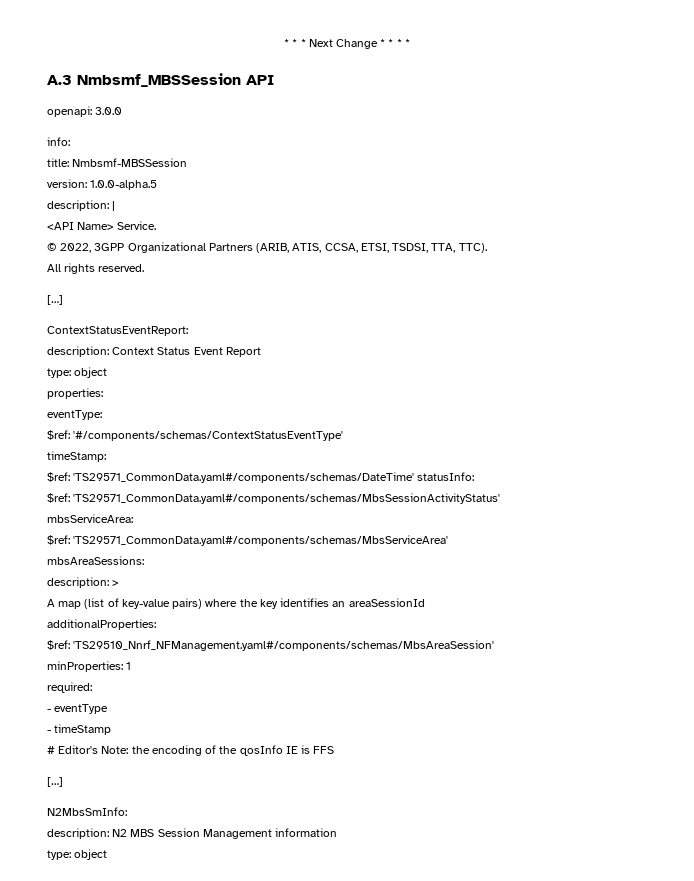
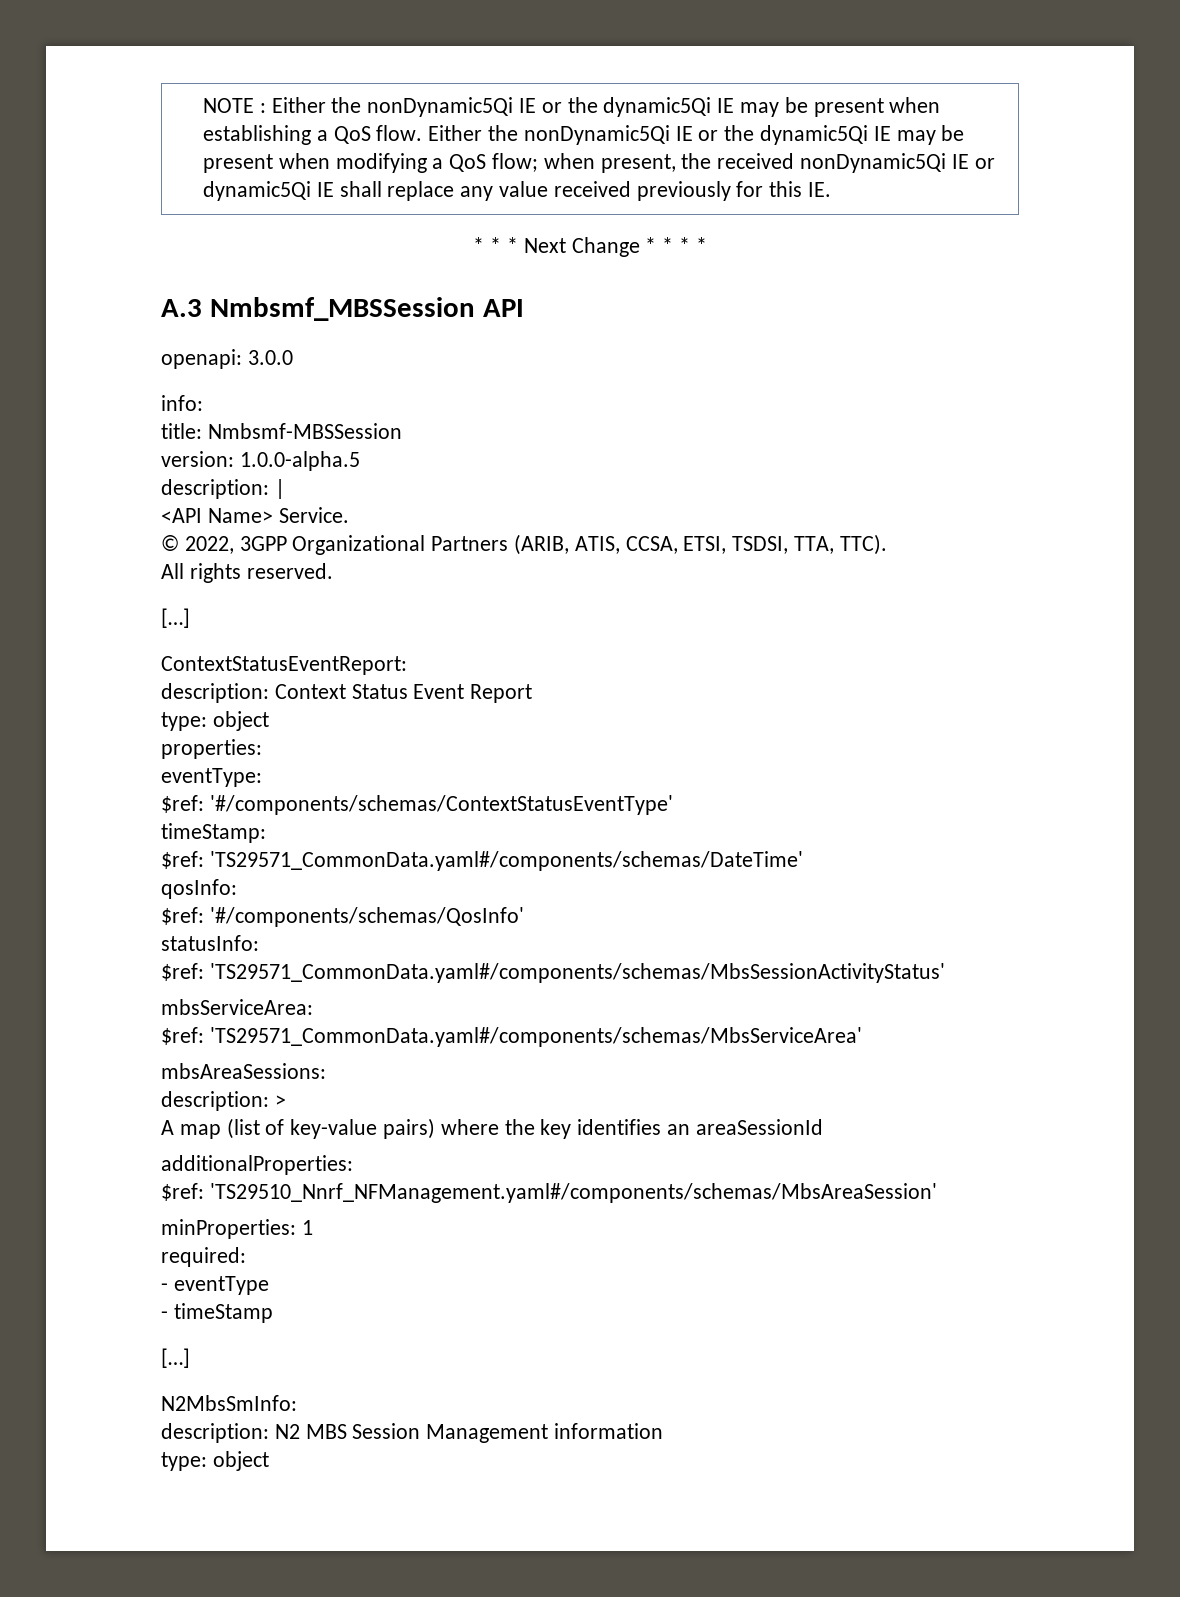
(284, 43) none -> [202,97,941,117] [202,125,965,145] [202,153,995,173] [202,181,832,201] NOTE : Either the nonDynamic5Qi IE or the dynamic5Qi IE may be present when establishing a QoS flow. Either the nonDynamic5Qi IE or the dynamic5Qi IE may be present when modifying a QoS flow; when present, the received nonDynamic5Qi IE or dynamic5Qi IE shall replace any value received previously for this IE. //
(415, 477) none -> [161,879,237,899] [161,907,524,927] // qosInfo: // $ref: '#/components/schemas/QosInfo' //
[47,745,335,756] // # Editor's Note: the encoding of the qosInfo IE is FFS -> (273, 1313) none

